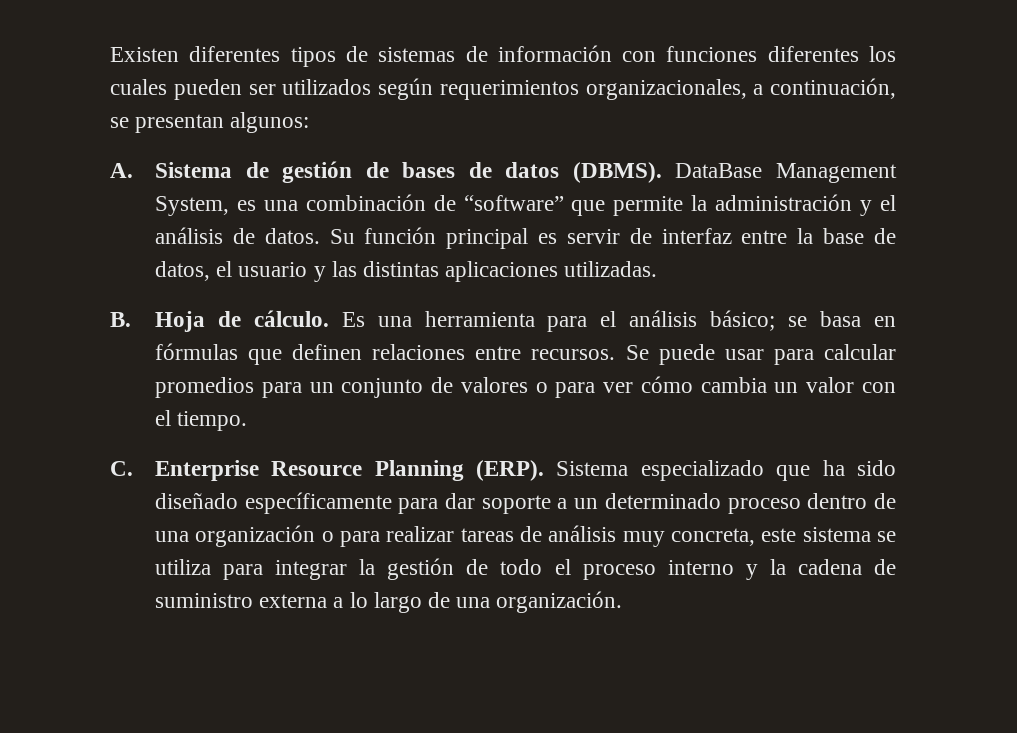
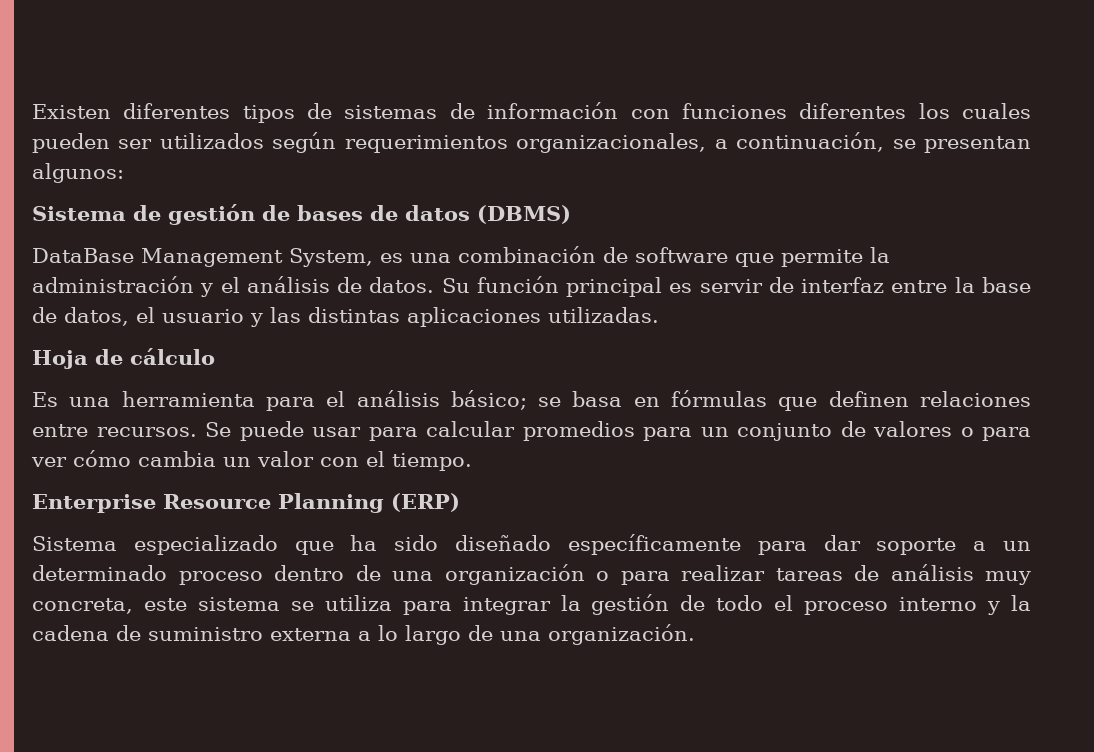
[110,163,133,178] A. -> (124, 173) none
[572,162,662,183] (DBMS). -> [477,205,571,224] (DBMS) //
[463,195,564,211] “software” -> [635,247,728,263] software
[110,312,131,327] B. -> (659, 315) none
[253,310,329,327] cálculo. -> [130,348,215,365] cálculo //
[110,461,133,476] C. -> (472, 462) none
[476,460,545,481] (ERP). -> [391,493,460,512] (ERP) //

